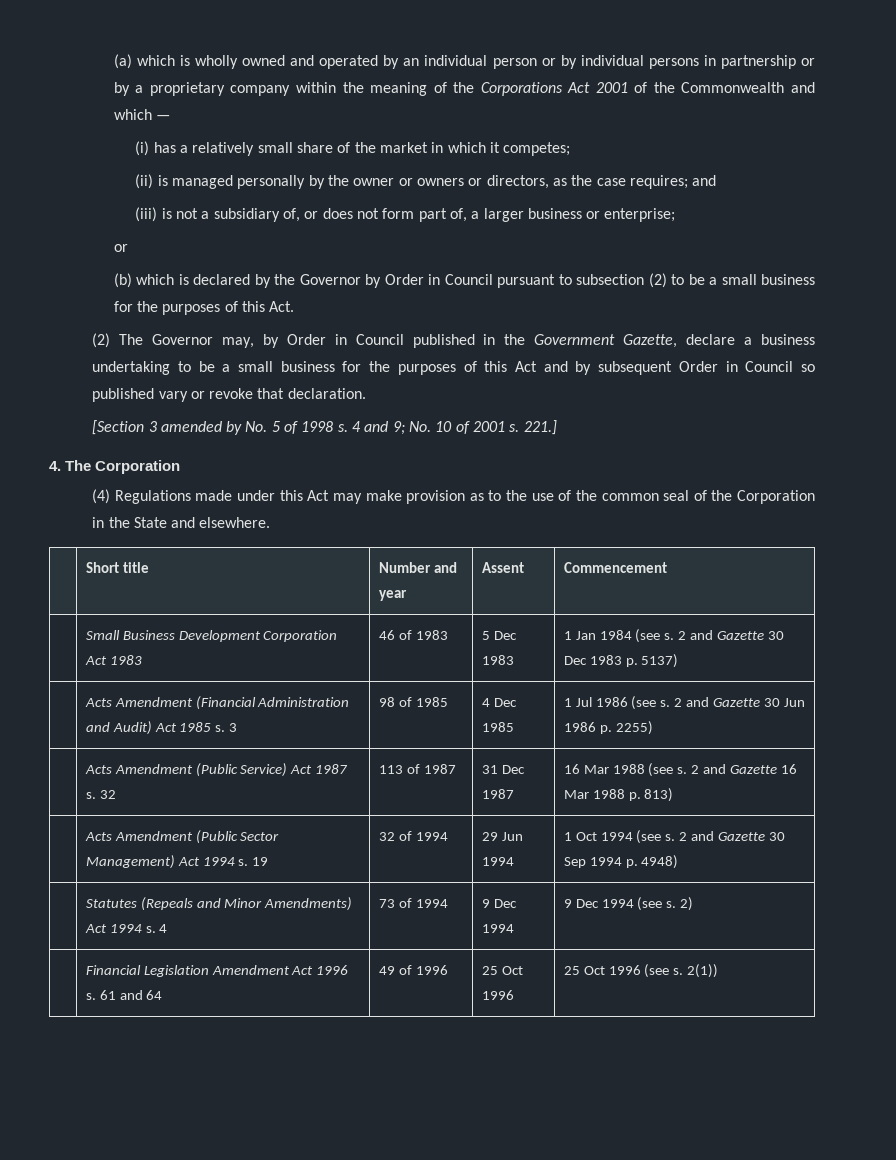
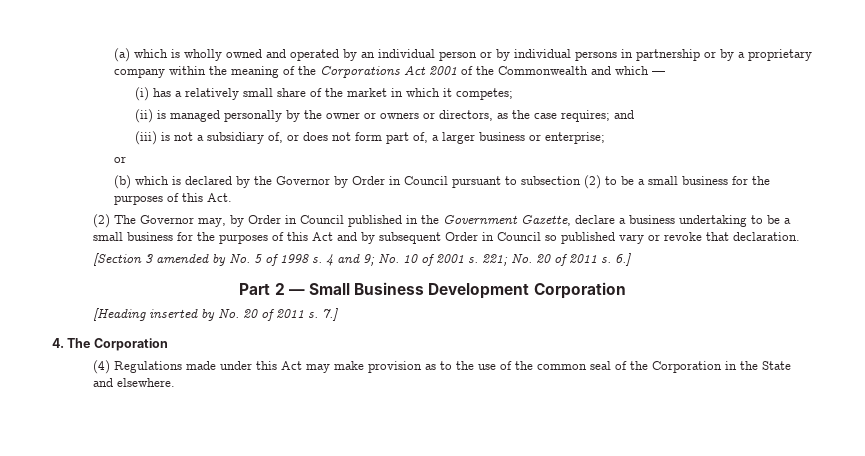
[523,420,557,435] 221.] -> [482,253,632,266] [239,282,626,299] [93,308,339,321] 221; No. 20 of 2011 s. 6.] // Part 2 — Small Business Development Corporation // [Heading inserted by No. 20 of 2011 s. 7.]
[85,562,149,573] [378,562,457,573] [378,590,407,601] [481,562,524,573] [563,562,667,573] [85,630,338,642] [84,655,142,665] [378,630,448,640] [481,631,517,640] [481,655,514,665] [563,629,785,643] [563,654,679,668] [84,696,350,710] [85,721,238,735] [378,697,448,707] [481,698,517,707] [481,722,514,732] [563,696,805,710] [563,721,653,735] [84,763,349,777] [85,790,116,799] [378,764,456,774] [481,765,525,774] [481,789,514,799] [563,763,798,777] [563,788,674,802] [84,830,280,844] [85,855,269,869] [378,831,448,841] [481,832,523,841] [481,857,514,866] [563,830,786,844] [563,855,679,869] [85,897,353,911] [84,924,168,933] [378,898,448,908] [481,899,517,908] [481,924,514,933] [563,897,694,911] [85,965,349,977] [85,990,163,1000] [378,965,448,975] [481,966,523,975] [481,990,514,1000] [563,964,719,978] // | Short title | Number and year | Assent | Commencement // | Small Business Development Corporation Act 1983 | 46 of 1983 | 5 Dec 1983 | 1 Jan 1984 (see s. 2 and Gazette 30 Dec 1983 p. 5137) // | Acts Amendment (Financial Administration and Audit) Act 1985 s. 3 | 98 of 1985 | 4 Dec 1985 | 1 Jul 1986 (see s. 2 and Gazette 30 Jun 1986 p. 2255) // | Acts Amendment (Public Service) Act 1987 s. 32 | 113 of 1987 | 31 Dec 1987 | 16 Mar 1988 (see s. 2 and Gazette 16 Mar 1988 p. 813) // | Acts Amendment (Public Sector Management) Act 1994 s. 19 | 32 of 1994 | 29 Jun 1994 | 1 Oct 1994 (see s. 2 and Gazette 30 Sep 1994 p. 4948) // | Statutes (Repeals and Minor Amendments) Act 1994 s. 4 | 73 of 1994 | 9 Dec 1994 | 9 Dec 1994 (see s. 2) // | Financial Legislation Amendment Act 1996 s. 61 and 64 | 49 of 1996 | 25 Oct 1996 | 25 Oct 1996 (see s. 2(1)) -> (176, 382) none

